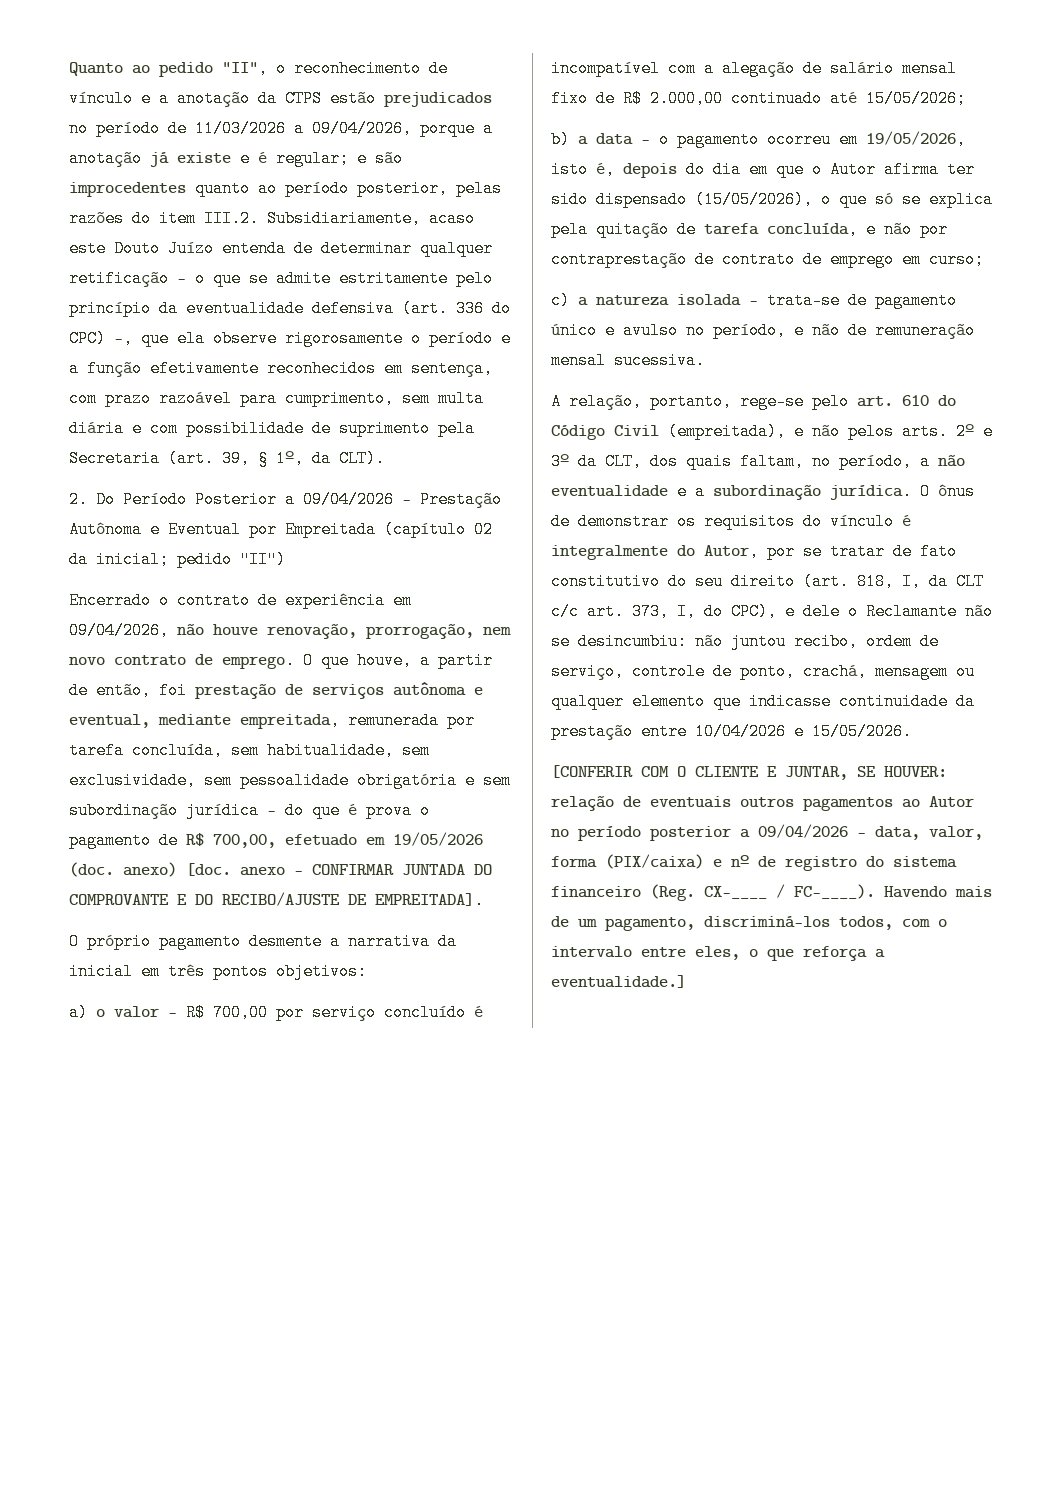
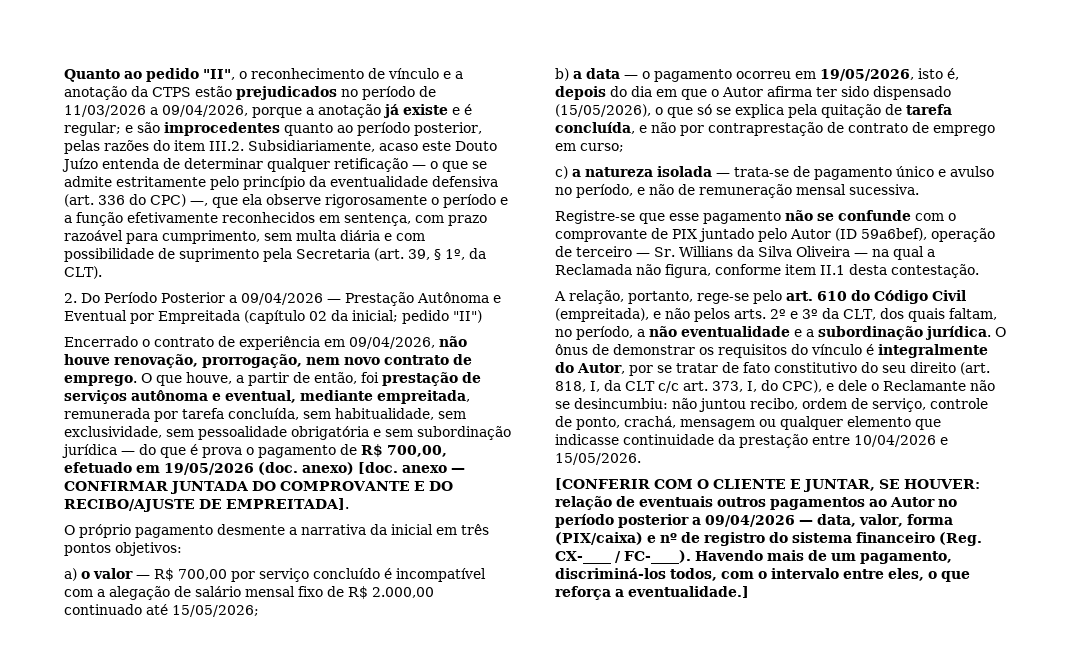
(705, 360) none -> [555,210,956,224] [555,228,995,242] [555,246,935,260] [555,264,979,278] // Registre-se que esse pagamento não se confunde com o comprovante de PIX juntado pelo Autor (ID 59a6bef), operação de terceiro — Sr. Willians da Silva Oliveira — na qual a Reclamada não figura, conforme item II.1 desta contestação.

